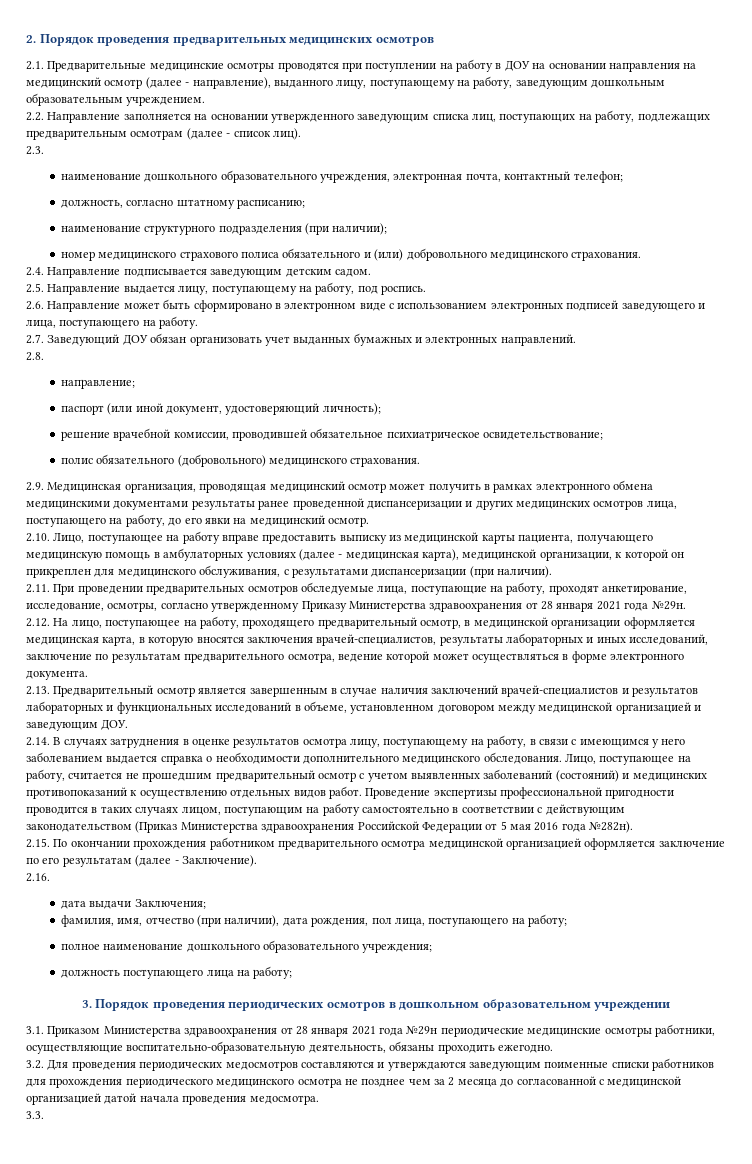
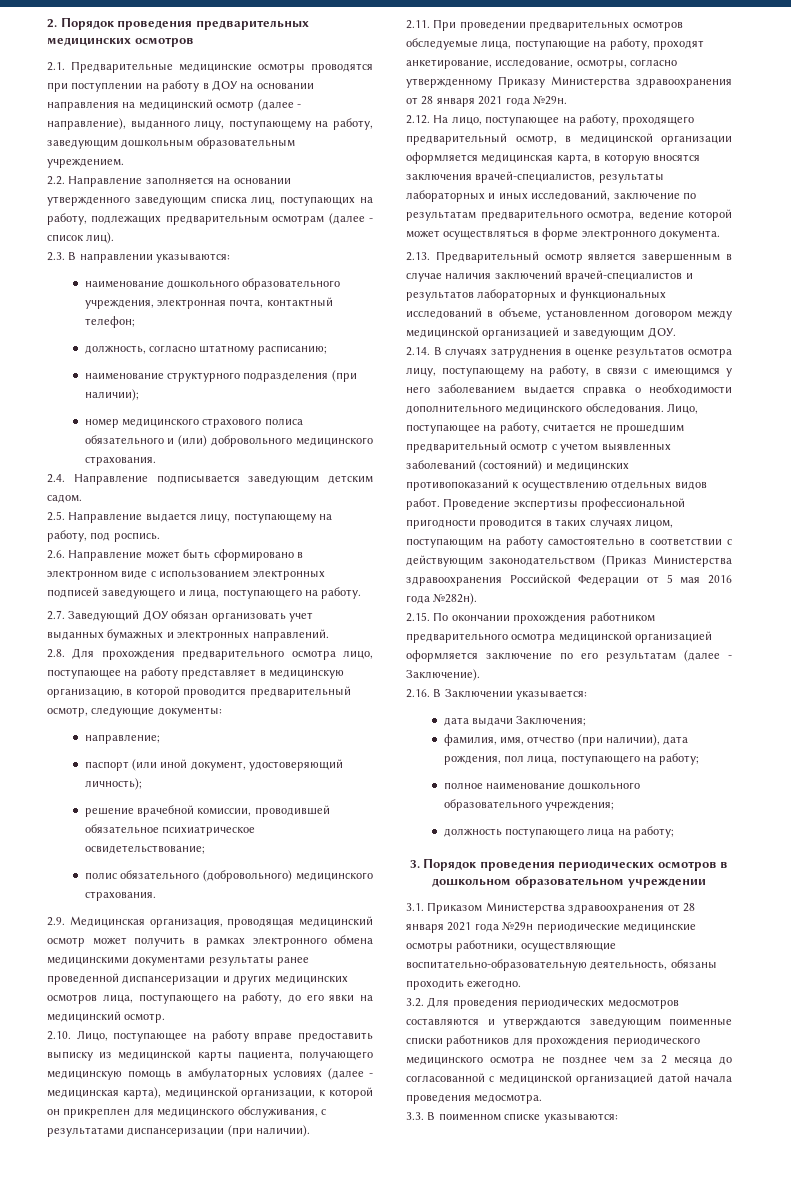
(44, 150) none -> [68,252,231,263] В направлении указываются:
(44, 356) none -> [72,648,373,660] [47,667,344,679] [47,686,351,698] [47,707,222,717] Для прохождения предварительного осмотра лицо, поступающее на работу представляет в медицинскую организацию, в которой проводится предварительный осмотр, следующие документы:
(50, 877) none -> [433,689,588,700] В Заключении указывается:
(44, 1115) none -> [427,1112,618,1123] В поименном списке указываются:

